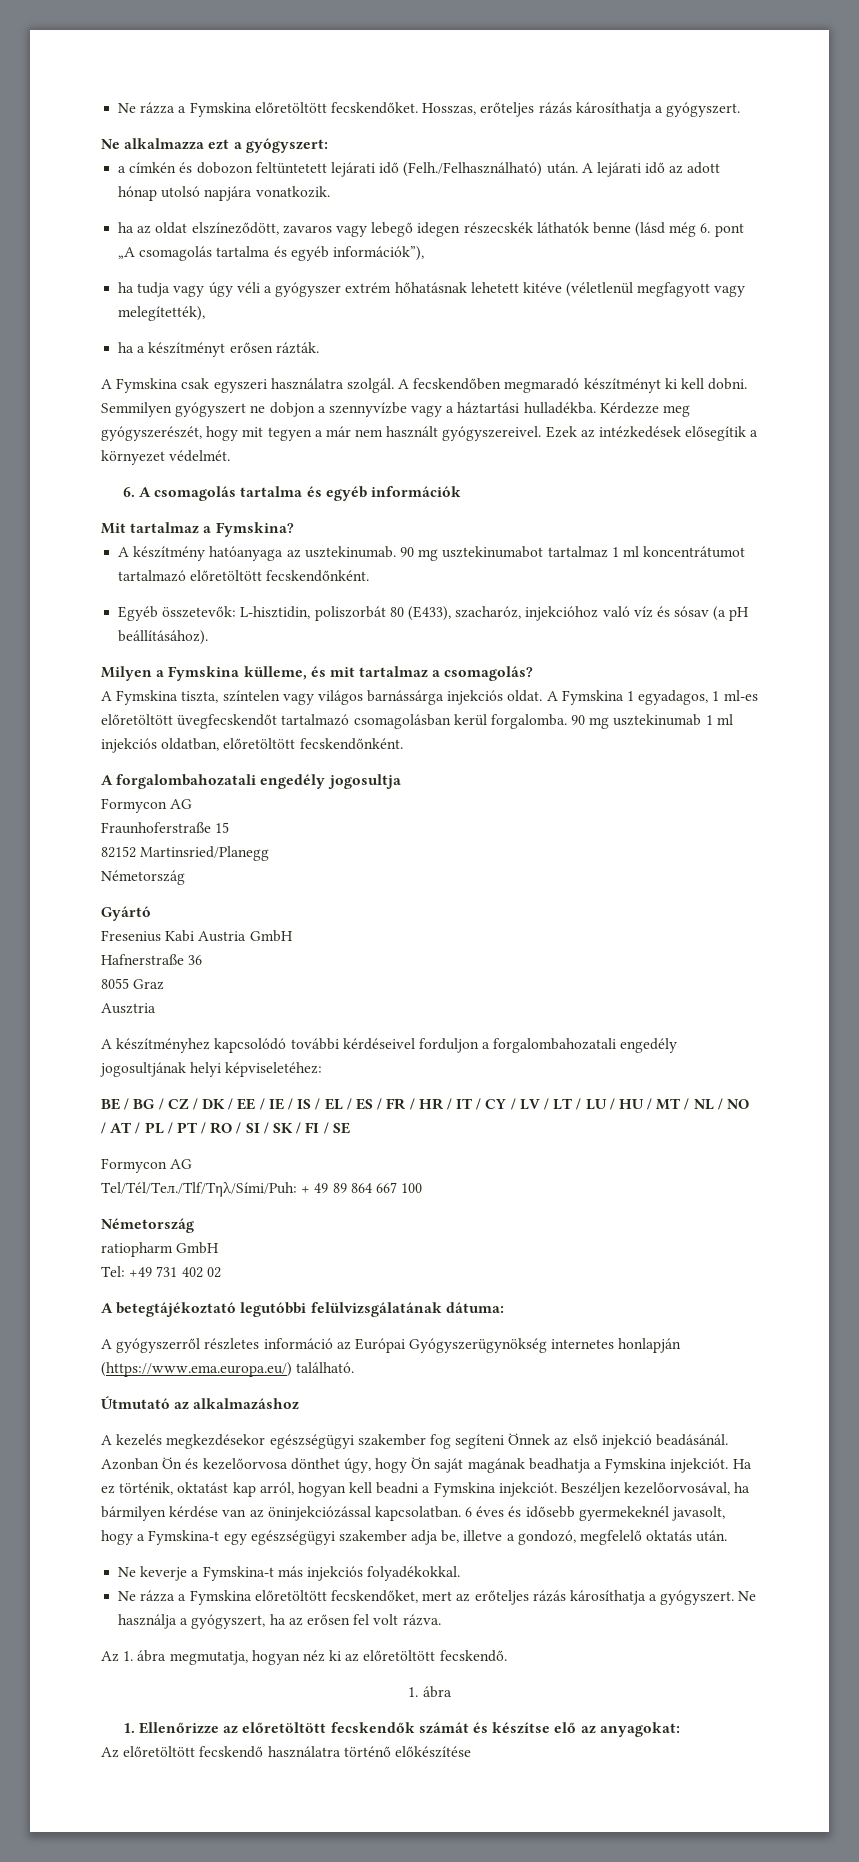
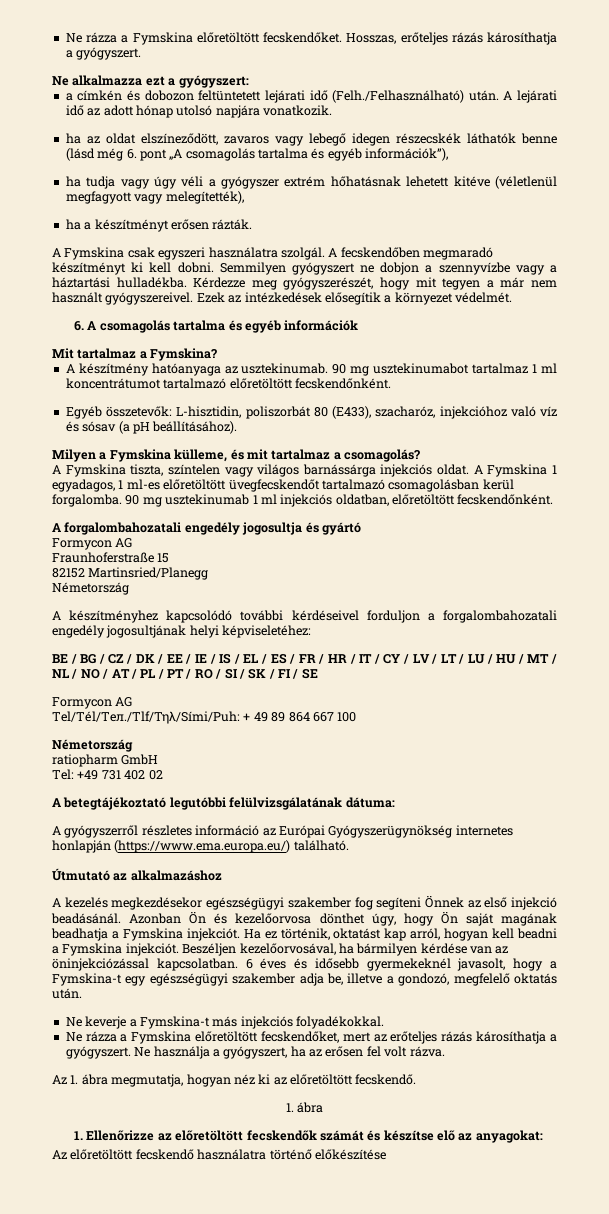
(401, 781) none -> [305,522,361,535] és gyártó
[101,906,151,921] [101,930,293,942] [101,954,203,965] [101,978,165,990] [101,1003,156,1014] // Gyártó // Fresenius Kabi Austria GmbH // Hafnerstraße 36 // 8055 Graz // Ausztria -> (129, 588) none

